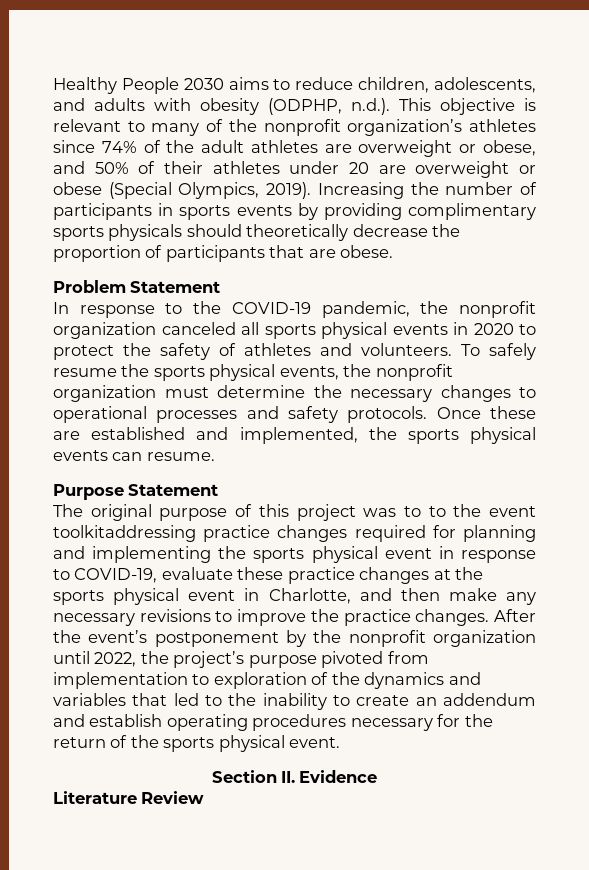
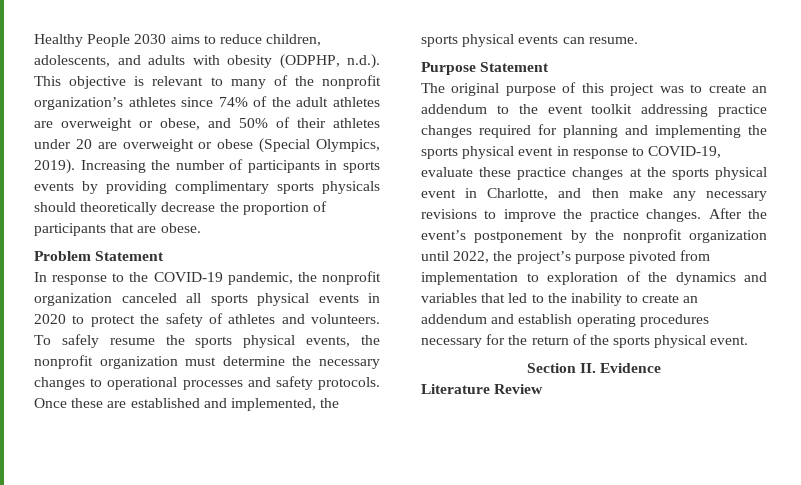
(421, 511) none -> [708,84,767,93] [421,104,487,114] create an addendum
[53,525,196,542] toolkitaddressing -> [591,104,709,117] toolkit addressing

